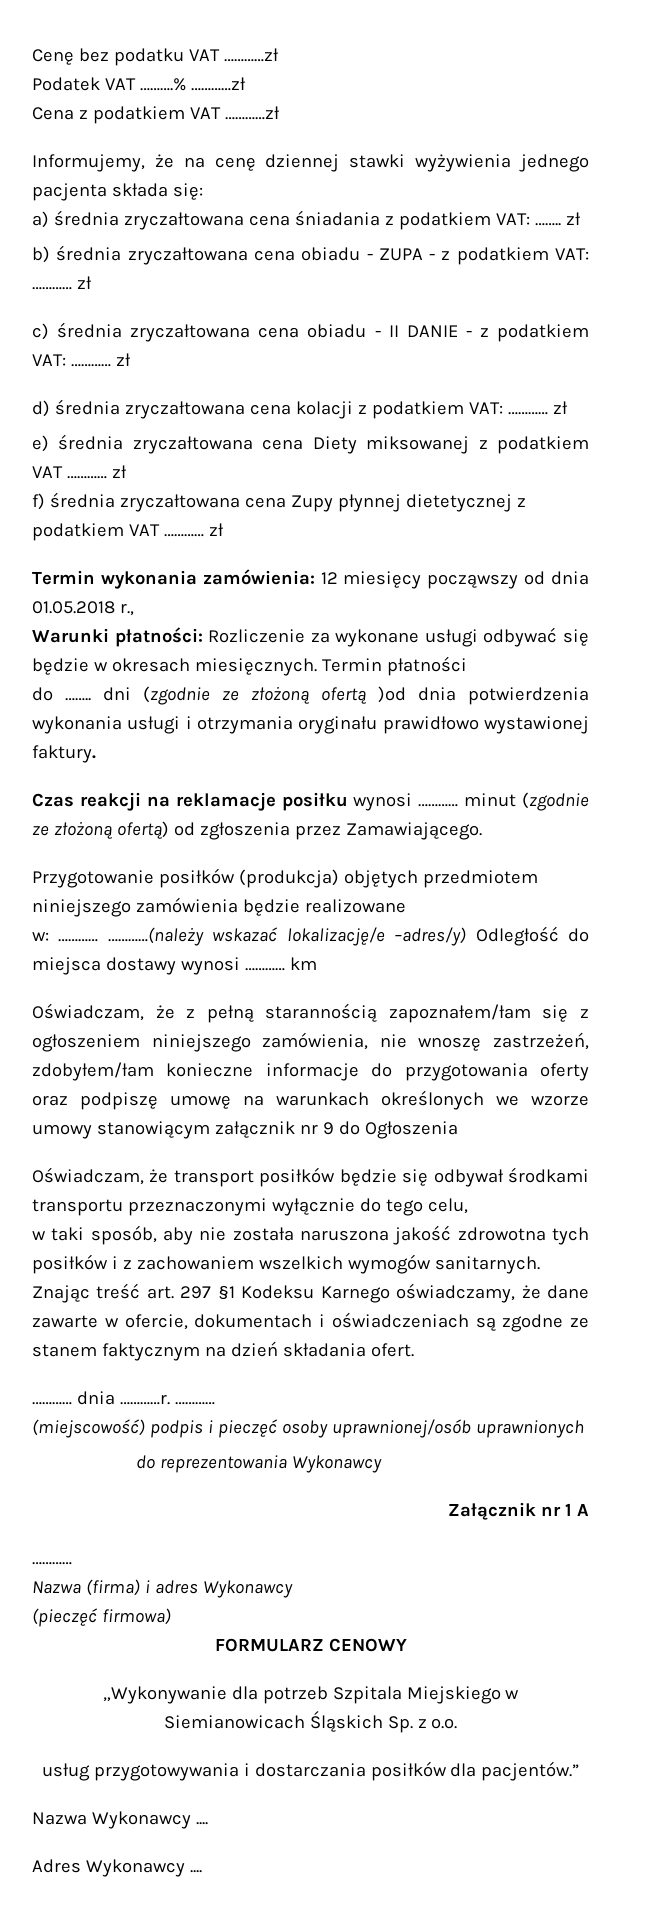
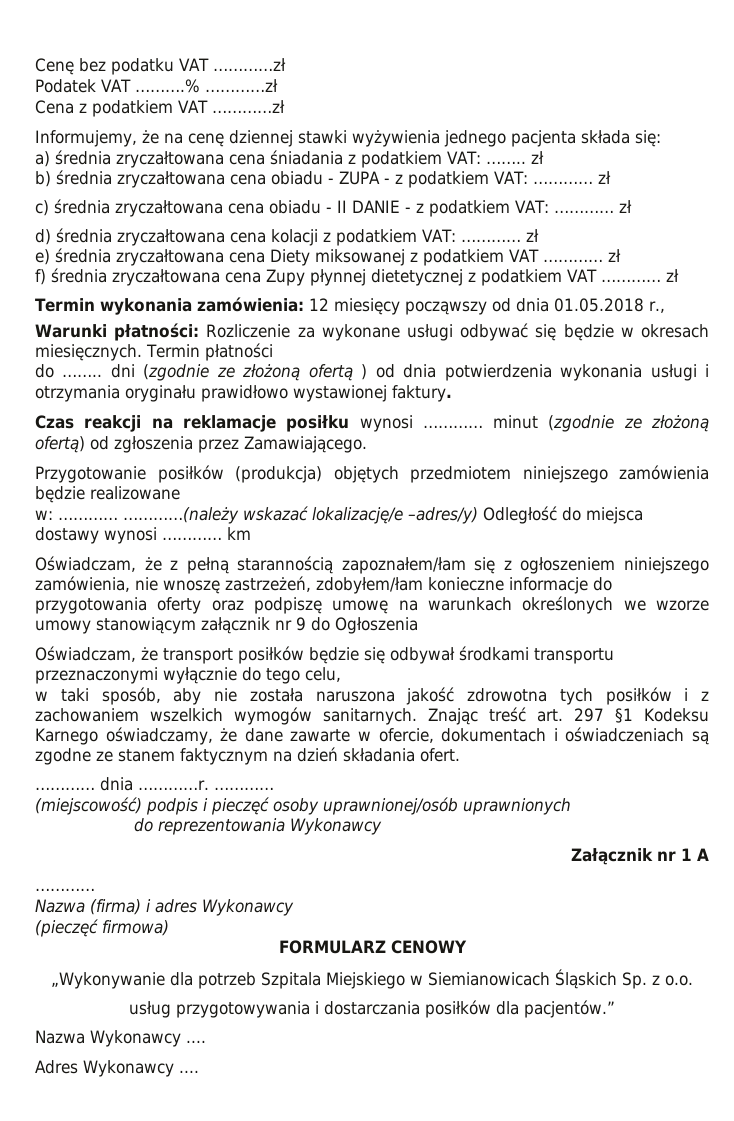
[378,686,406,703] )od -> [361,364,395,380] ) od

